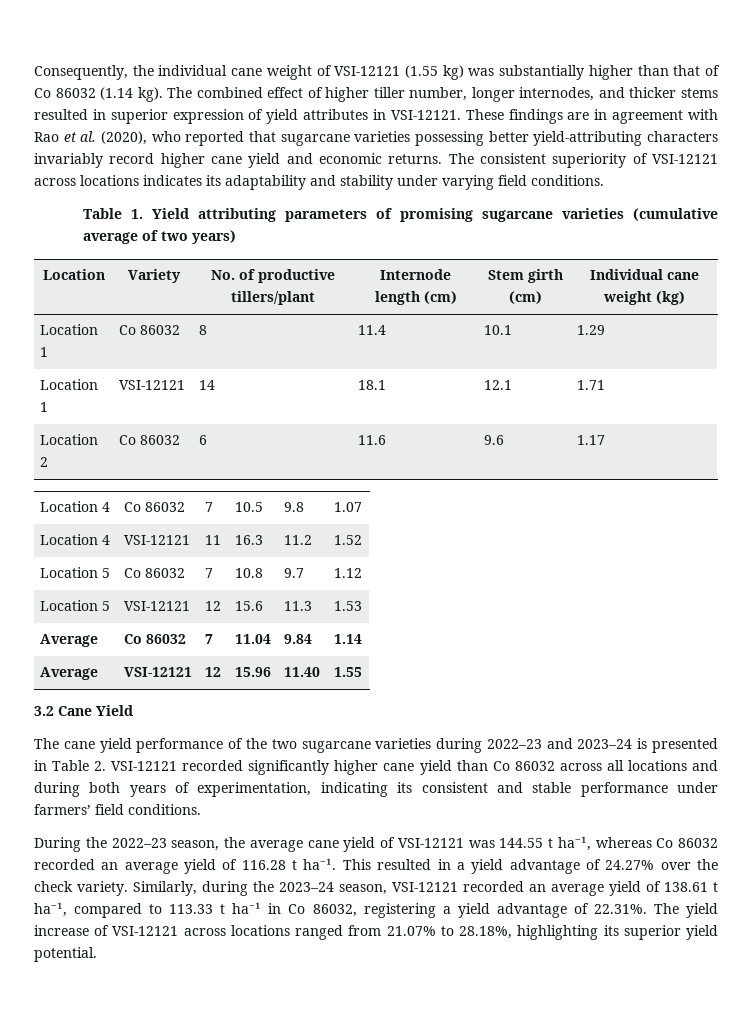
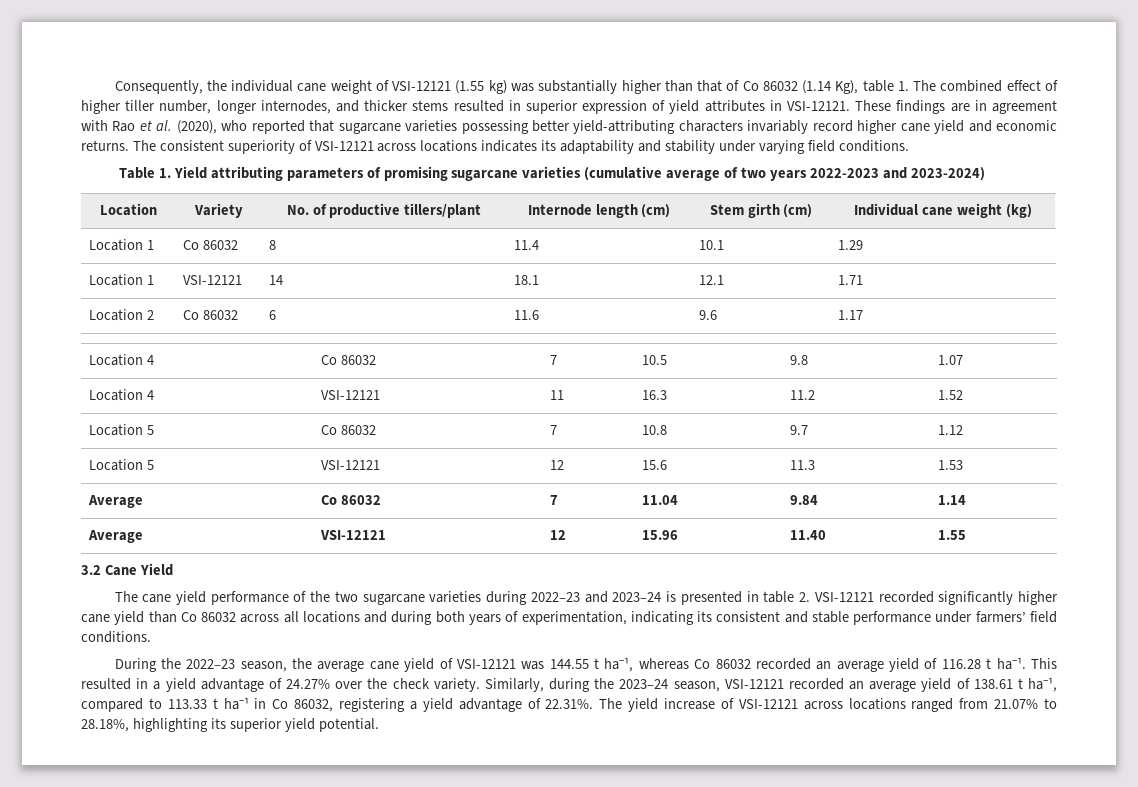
[137,87,163,102] kg). -> [835,80,909,94] Kg), table 1.
[192,230,237,244] years) -> [769,167,985,181] years 2022-2023 and 2023-2024)
[52,760,90,771] Table -> [763,591,795,603] table

